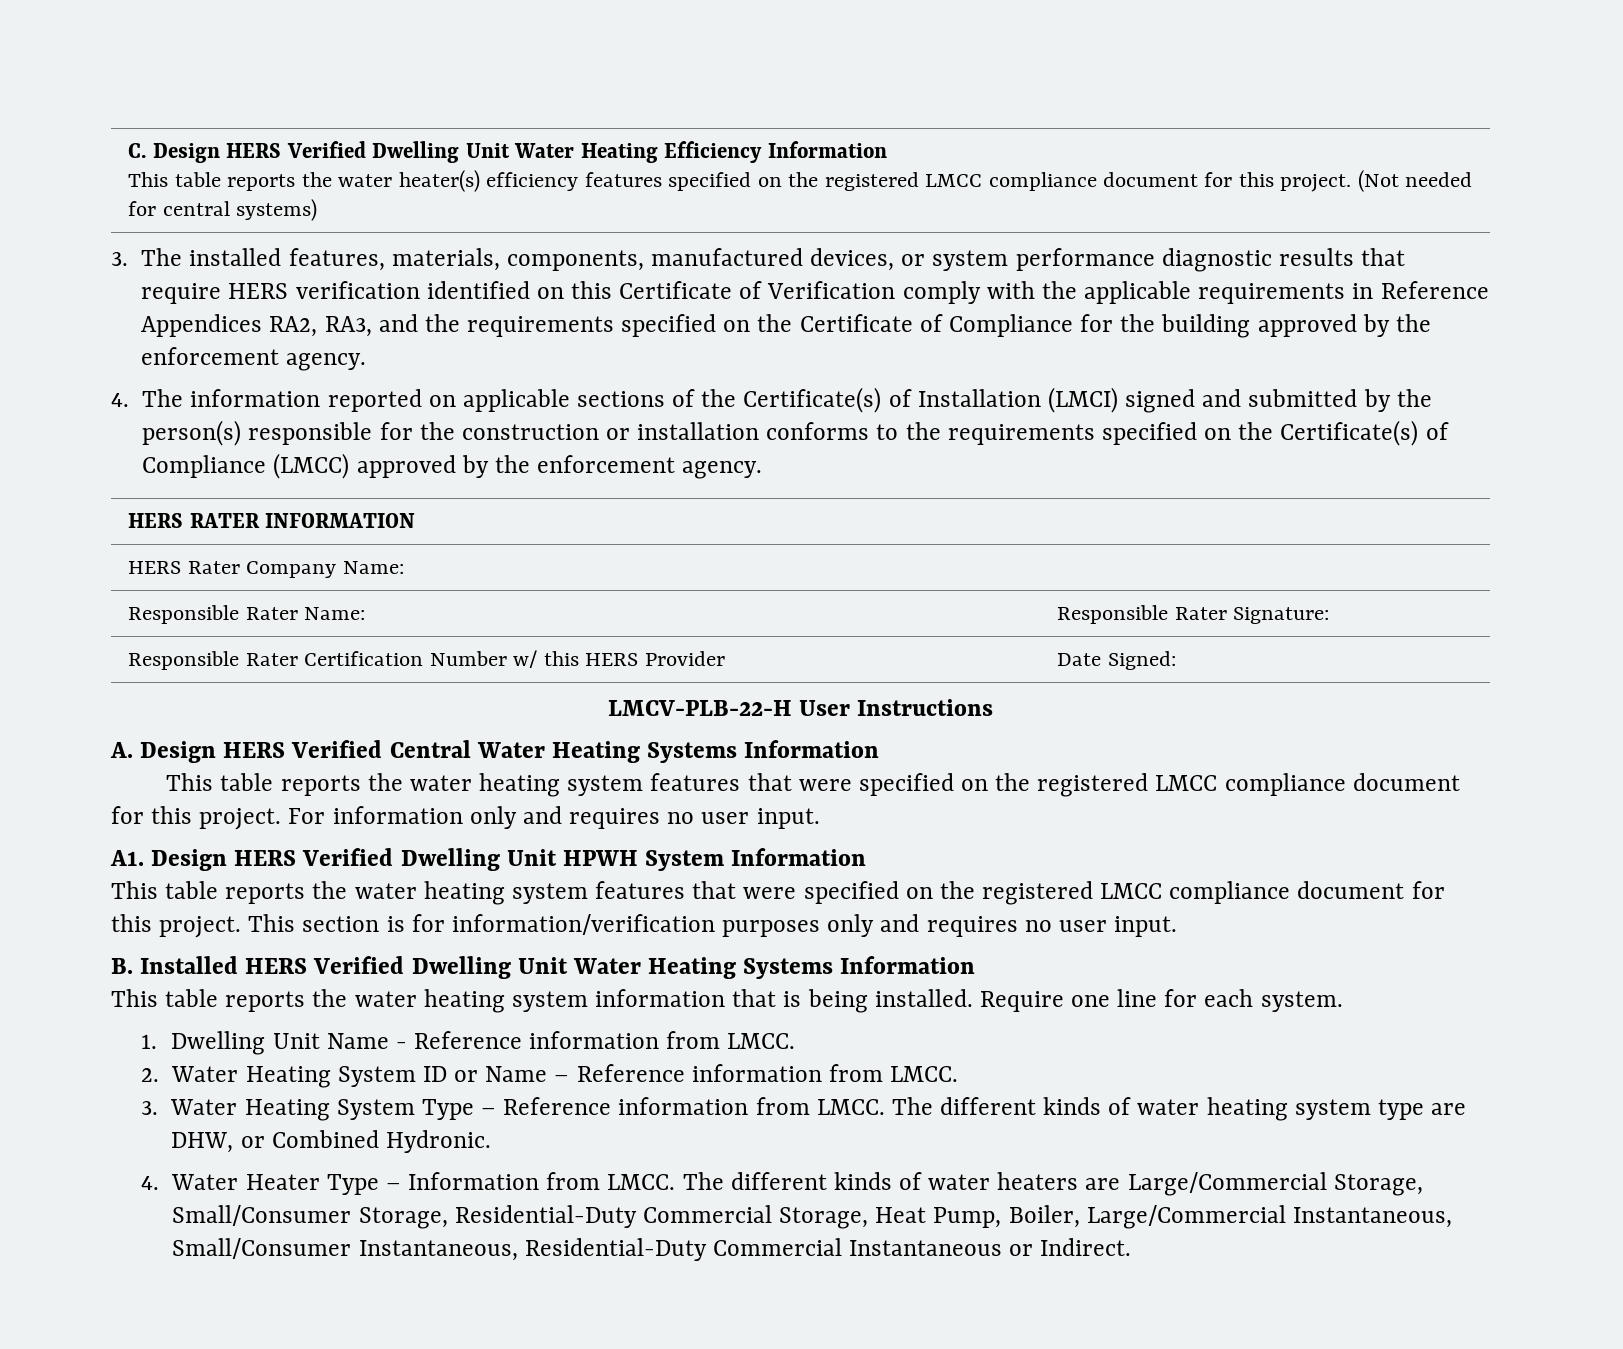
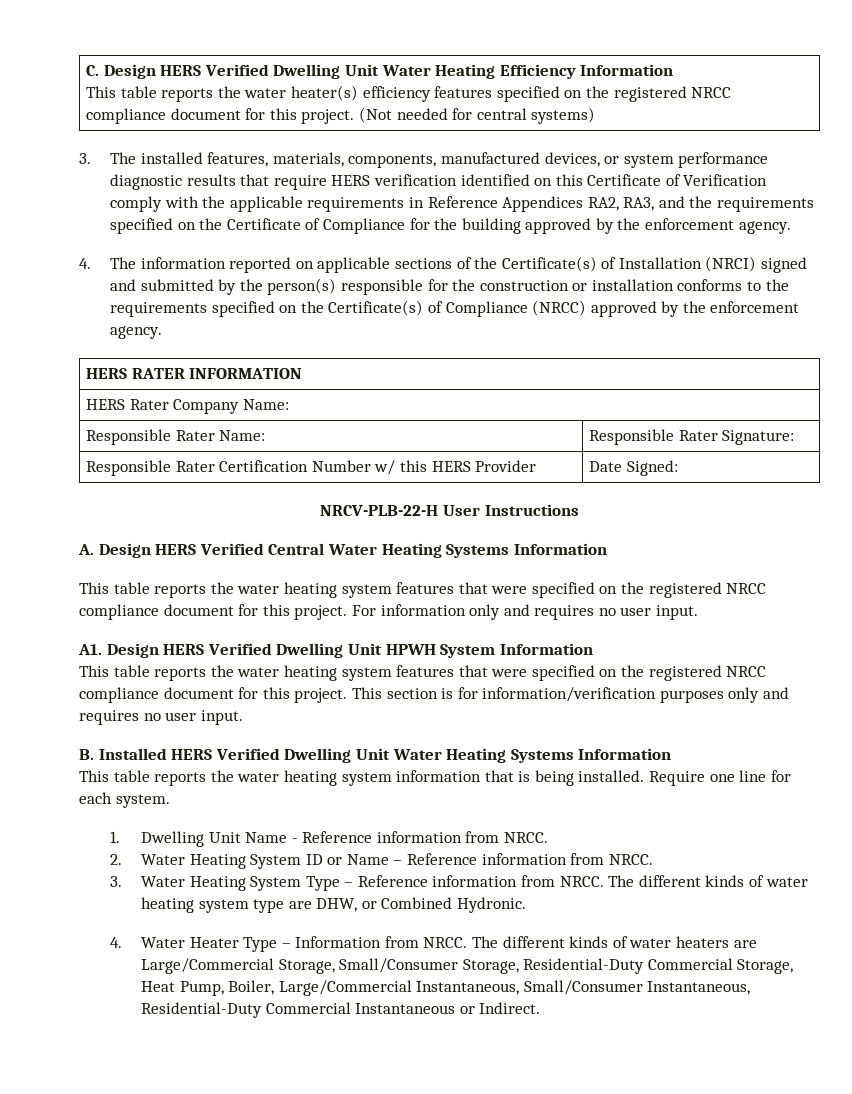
[925,174,983,187] LMCC -> [691,87,732,98] NRCC
[1047,387,1118,413] (LMCI) -> [705,256,757,272] (NRCI)
[273,453,350,479] (LMCC) -> [532,300,587,316] (NRCC)
[607,700,792,716] LMCV-PLB-22-H -> [320,505,439,516] NRCV-PLB-22-H
[1155,775,1218,791] LMCC -> [726,583,767,594] NRCC
[1100,883,1163,899] LMCC -> [726,666,767,677] NRCC
[727,1033,796,1049] LMCC. -> [504,832,549,843] NRCC.
[890,1066,959,1082] LMCC. -> [608,854,653,865] NRCC.
[816,1099,885,1115] LMCC. -> [559,876,604,887] NRCC.
[607,1174,676,1190] LMCC. -> [423,937,468,948] NRCC.

